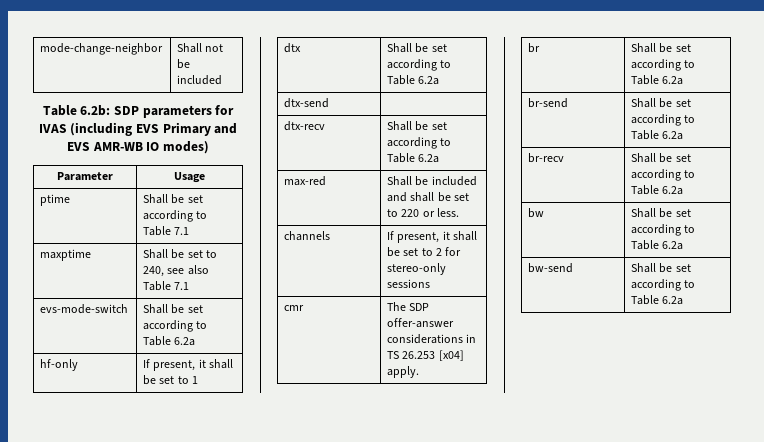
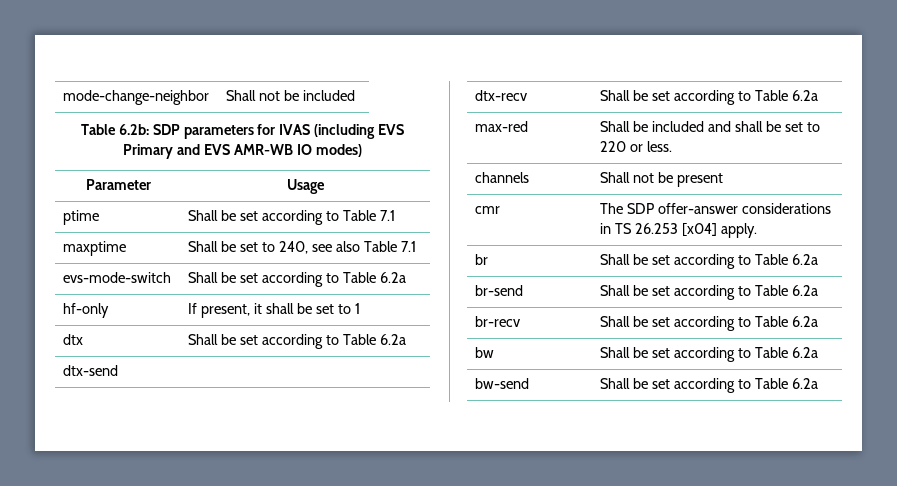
[387,231,477,243] [387,247,462,257] [387,263,447,275] [387,279,431,288] If present, it shall be set to 2 for stereo-only sessions -> [600,172,724,187] Shall not be present

